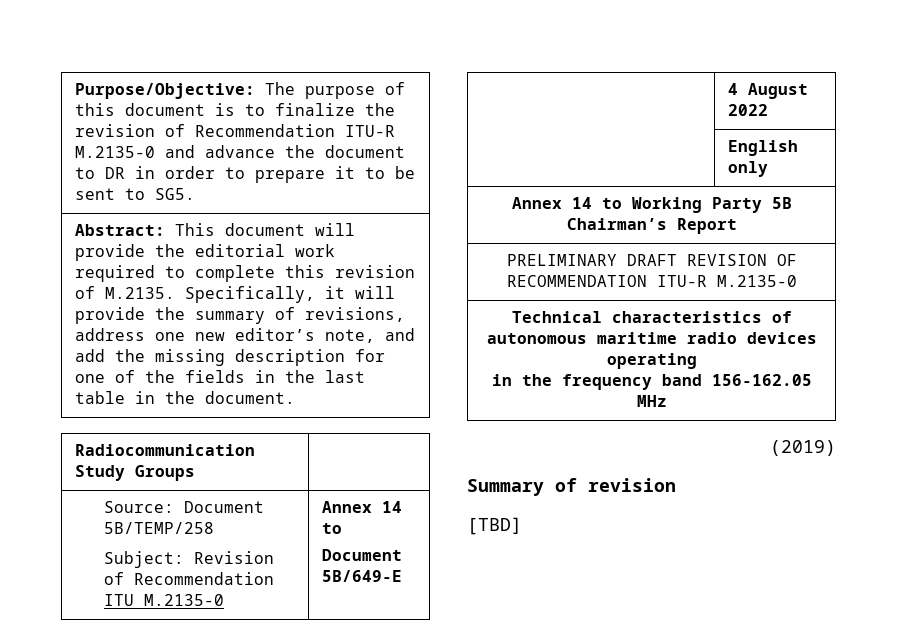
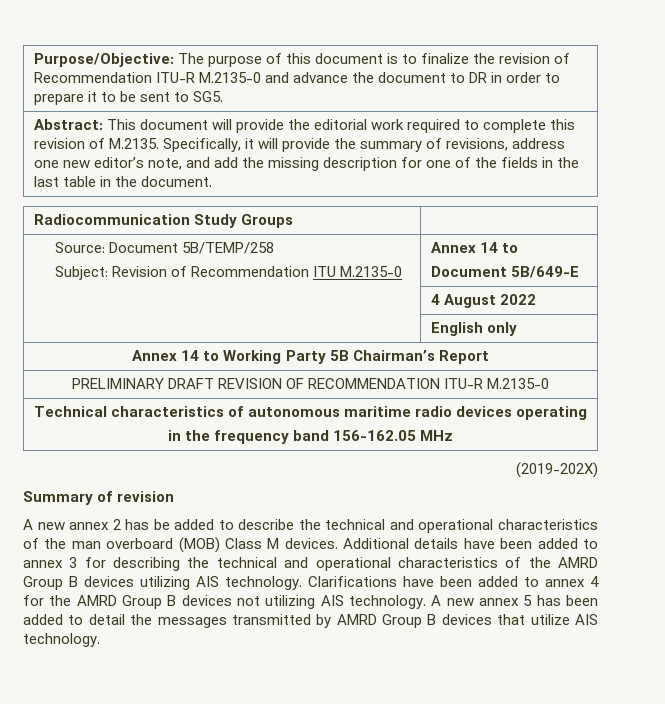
[770,440,836,456] (2019) -> [516,462,598,478] (2019-202X)
[467,517,522,535] [TBD] -> [23,519,599,533] [23,537,598,553] [23,557,599,571] [23,576,599,590] [23,595,598,609] [23,614,598,628] [23,633,100,647] A new annex 2 has be added to describe the technical and operational characteristics of the man overboard (MOB) Class M devices. Additional details have been added to annex 3 for describing the technical and operational characteristics of the AMRD Group B devices utilizing AIS technology. Clarifications have been added to annex 4 for the AMRD Group B devices not utilizing AIS technology. A new annex 5 has been added to detail the messages transmitted by AMRD Group B devices that utilize AIS technology.

